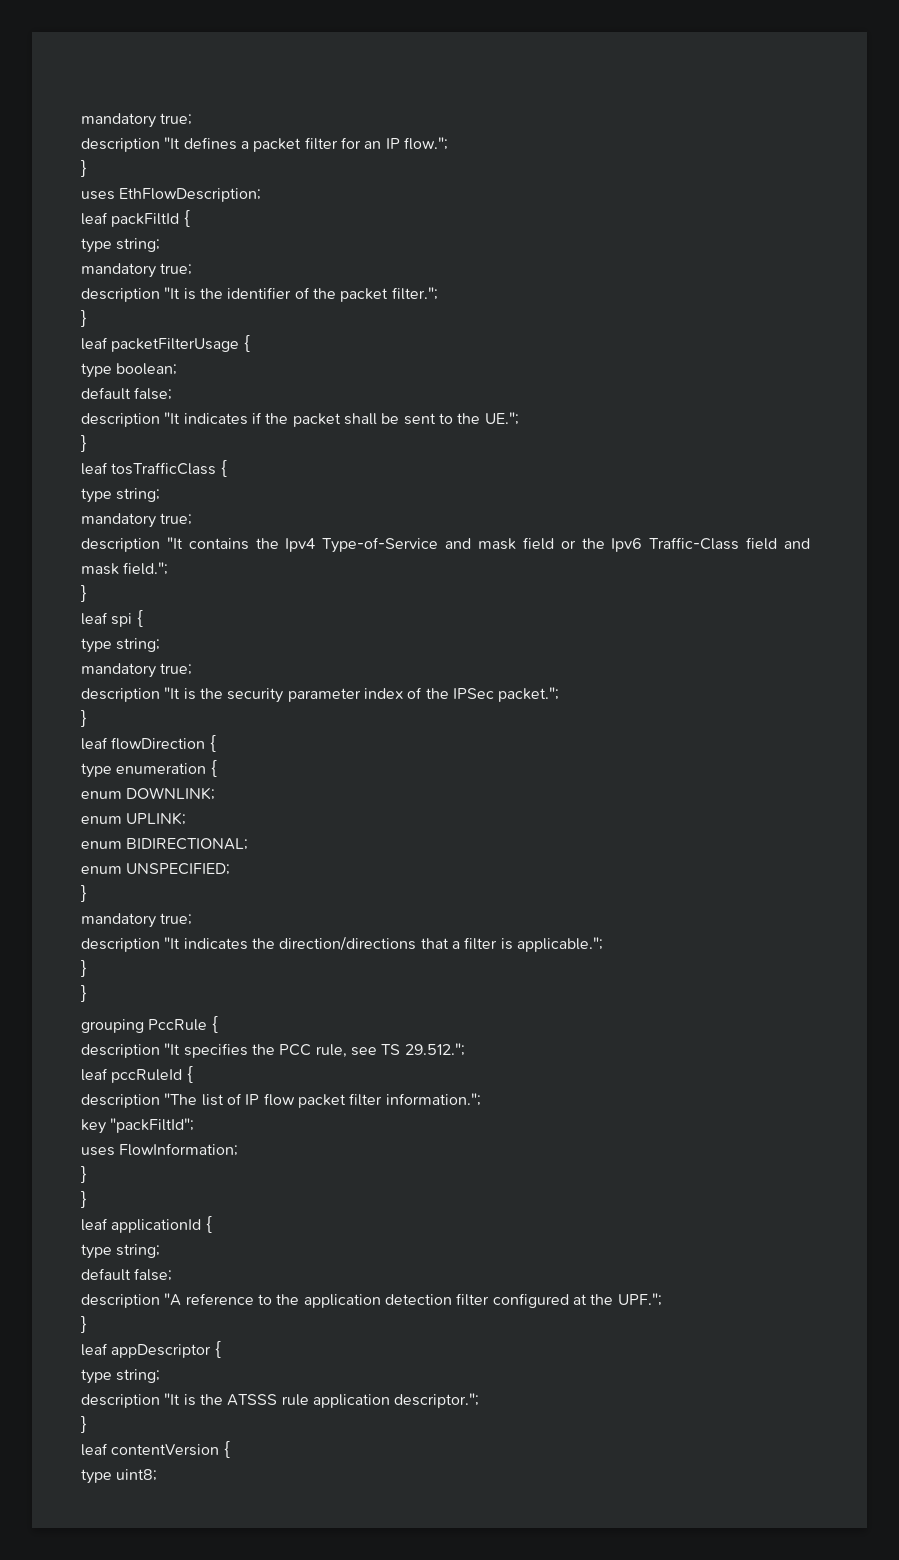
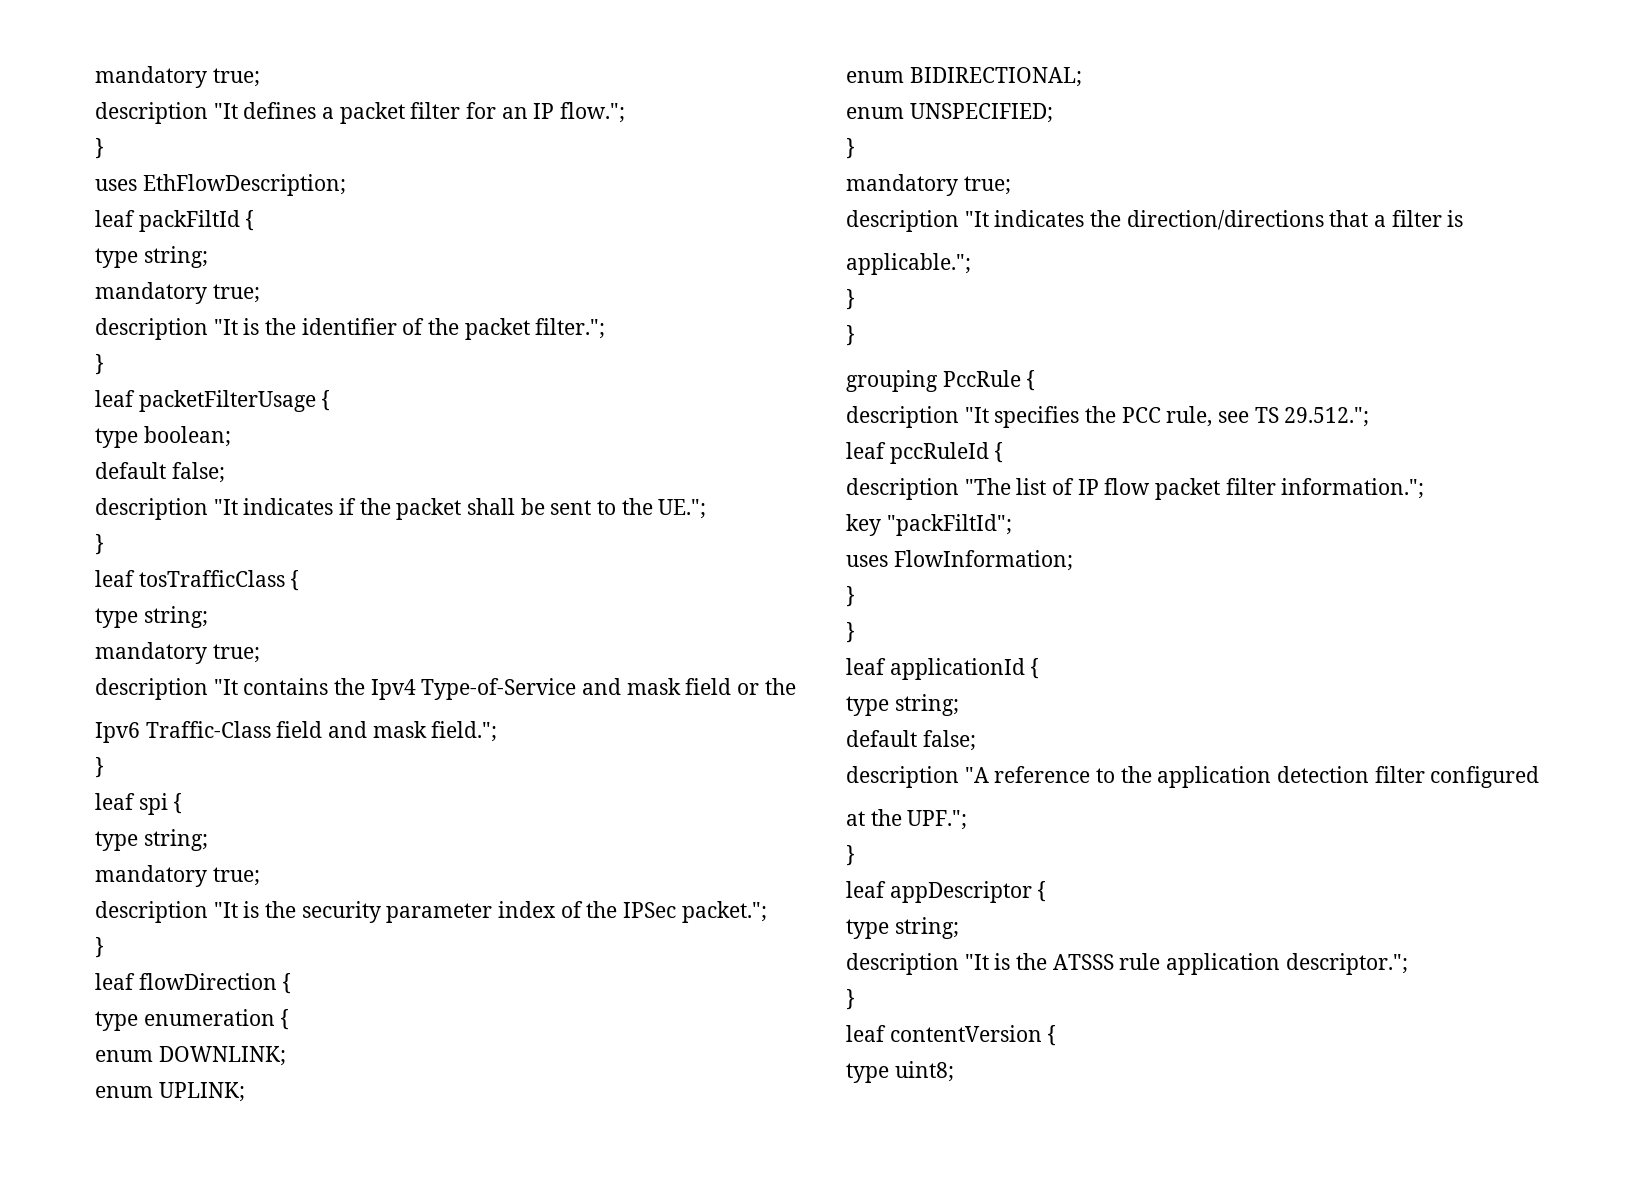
(605, 543) none -> (796, 686) //
(513, 944) none -> (1464, 218) //
(569, 1300) none -> (1540, 777) //

